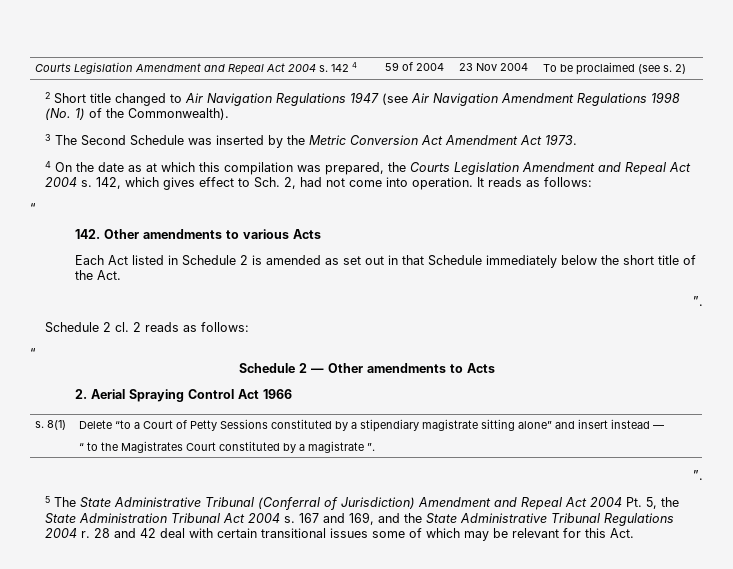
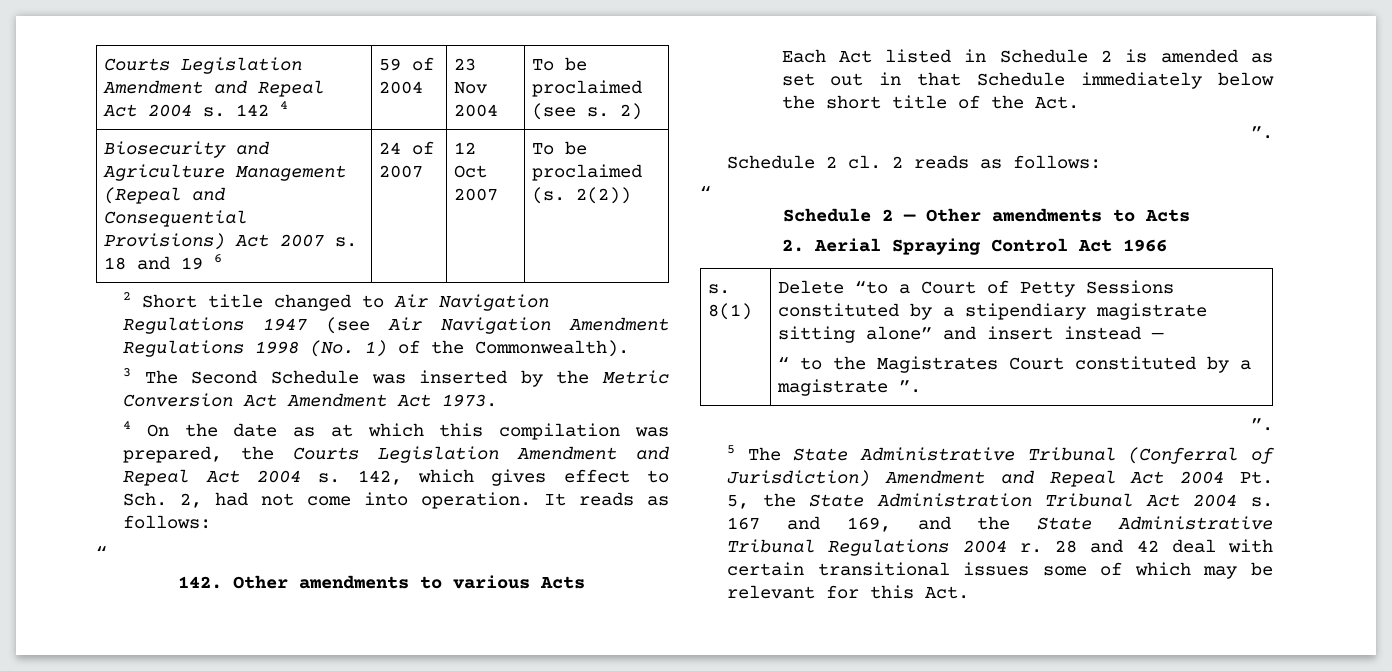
(687, 69) none -> [103,141,269,158] [102,164,346,181] [103,187,225,204] [103,210,247,227] [103,233,357,250] [103,254,222,270] [378,141,434,155] [378,165,423,178] [453,142,476,154] [453,165,487,178] [453,188,498,201] [531,141,587,155] [531,164,642,181] [531,187,631,204] // Biosecurity and Agriculture Management (Repeal and Consequential Provisions) Act 2007 s. 18 and 19 6 | 24 of 2007 | 12 Oct 2007 | To be proclaimed (s. 2(2))

